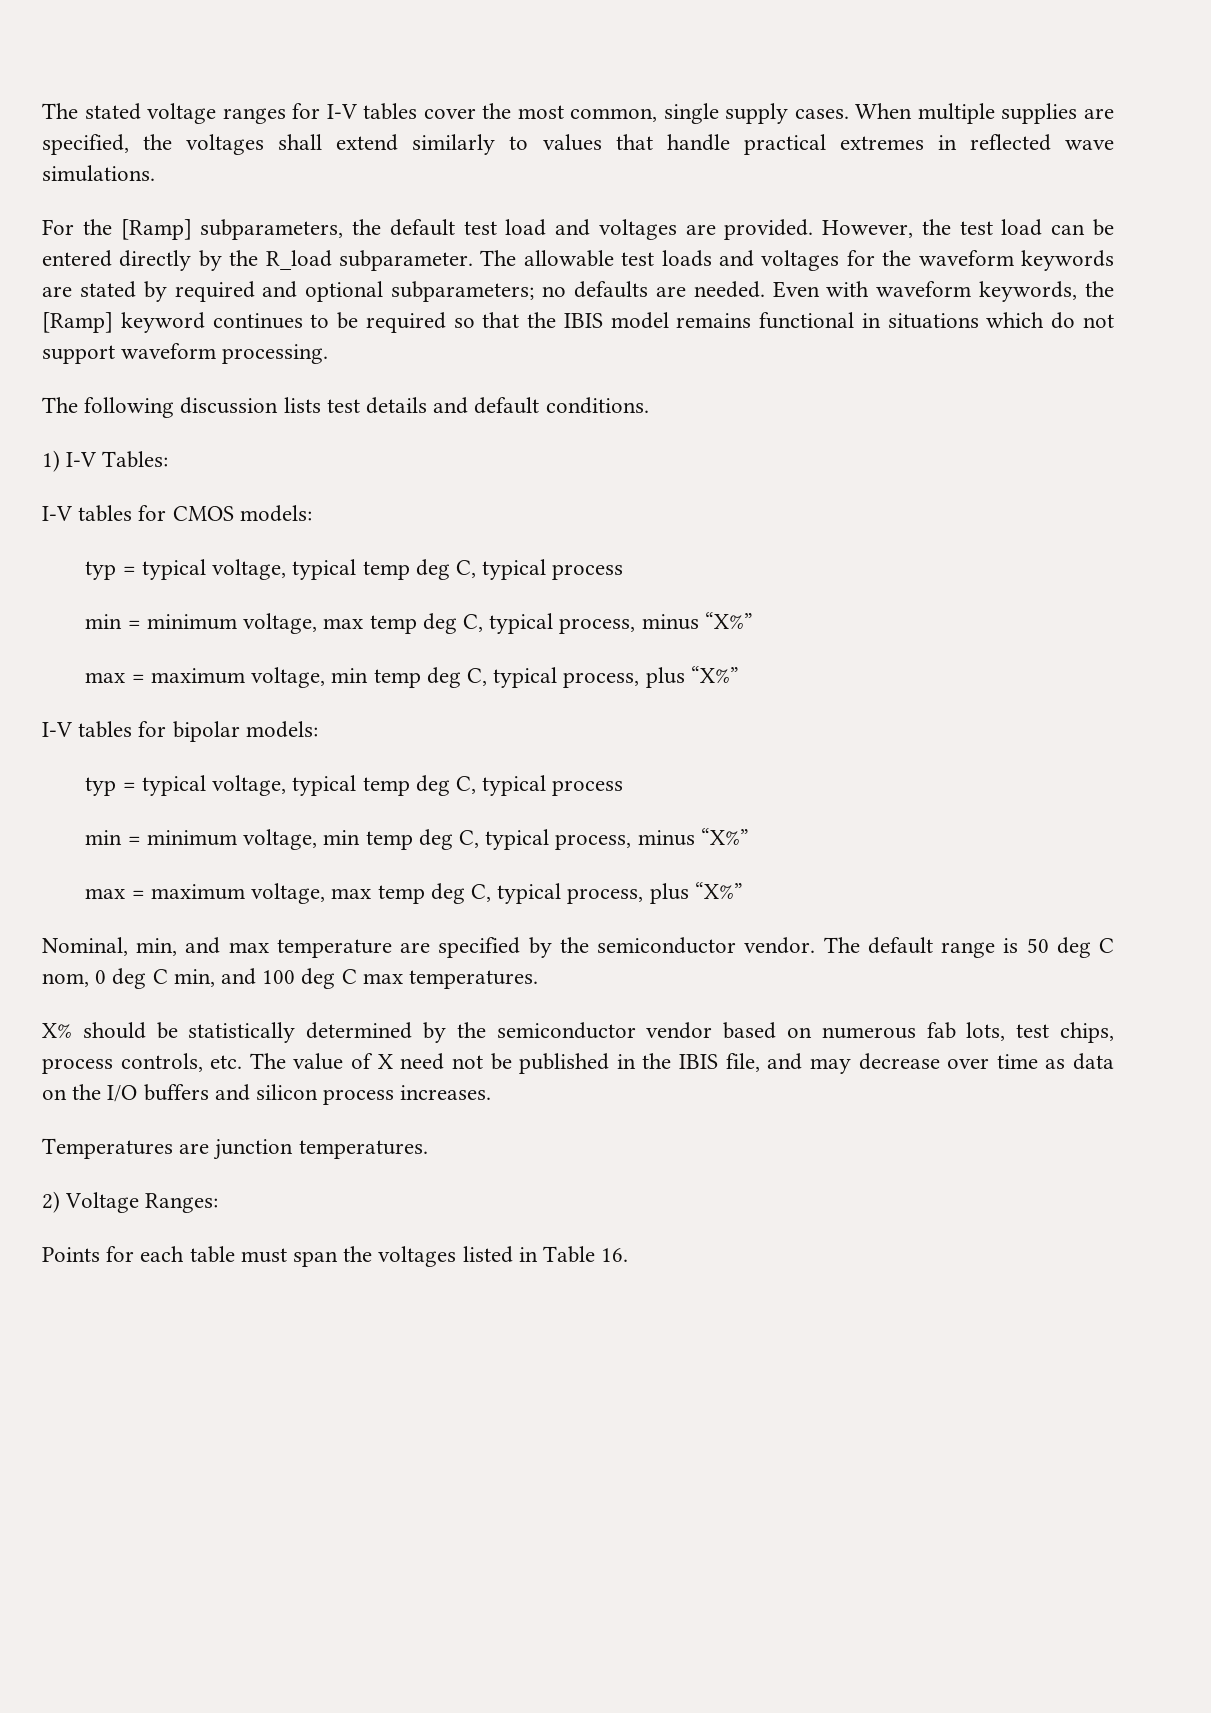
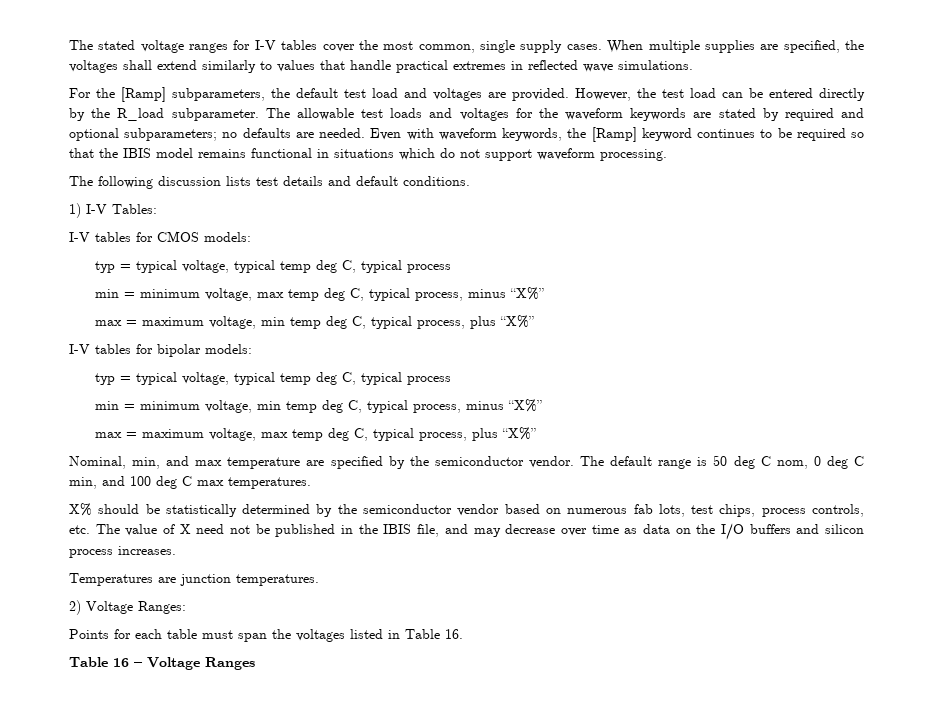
(629, 1255) none -> [69,657,255,670] // Table 16 – Voltage Ranges

